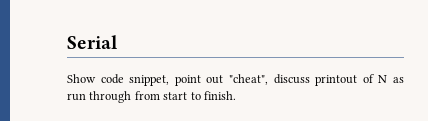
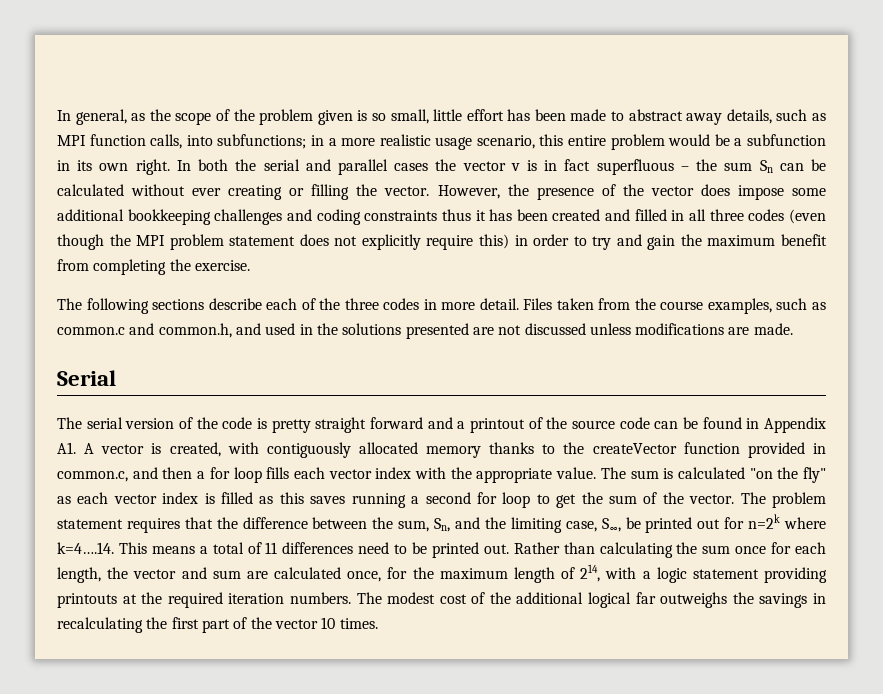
[67,35,118,49] [67,74,405,86] [67,91,236,103] Serial // Show code snippet, point out "cheat", discuss printout of N as run through from start to finish. -> [57,109,826,125] [57,134,827,150] [57,159,827,175] [57,184,826,200] [57,209,826,225] [57,234,827,250] [57,259,250,275] [57,298,826,314] [57,323,793,339] [57,370,116,386] [57,417,826,433] [57,442,826,458] [57,467,827,483] [57,492,826,508] [57,514,827,533] [57,542,826,558] [57,564,827,583] [57,592,827,608] [57,617,378,633] In general, as the scope of the problem given is so small, little effort has been made to abstract away details, such as MPI function calls, into subfunctions; in a more realistic usage scenario, this entire problem would be a subfunction in its own right. In both the serial and parallel cases the vector v is in fact superfluous – the sum Sn can be calculated without ever creating or filling the vector. However, the presence of the vector does impose some additional bookkeeping challenges and coding constraints thus it has been created and filled in all three codes (even though the MPI problem statement does not explicitly require this) in order to try and gain the maximum benefit from completing the exercise. // The following sections describe each of the three codes in more detail. Files taken from the course examples, such as common.c and common.h, and used in the solutions presented are not discussed unless modifications are made. // Serial // The serial version of the code is pretty straight forward and a printout of the source code can be found in Appendix A1. A vector is created, with contiguously allocated memory thanks to the createVector function provided in common.c, and then a for loop fills each vector index with the appropriate value. The sum is calculated "on the fly" as each vector index is filled as this saves running a second for loop to get the sum of the vector. The problem statement requires that the difference between the sum, Sn, and the limiting case, S∞, be printed out for n=2k where k=4….14. This means a total of 11 differences need to be printed out. Rather than calculating the sum once for each length, the vector and sum are calculated once, for the maximum length of 214, with a logic statement providing printouts at the required iteration numbers. The modest cost of the additional logical far outweighs the savings in recalculating the first part of the vector 10 times.

